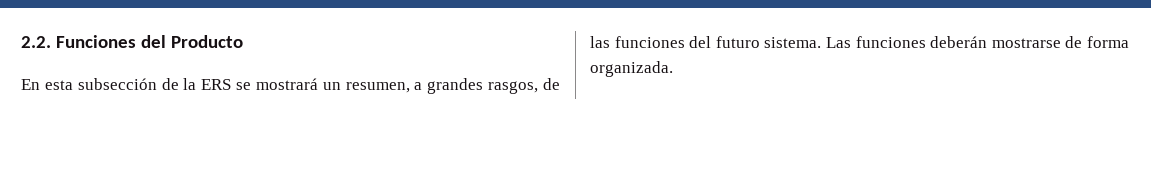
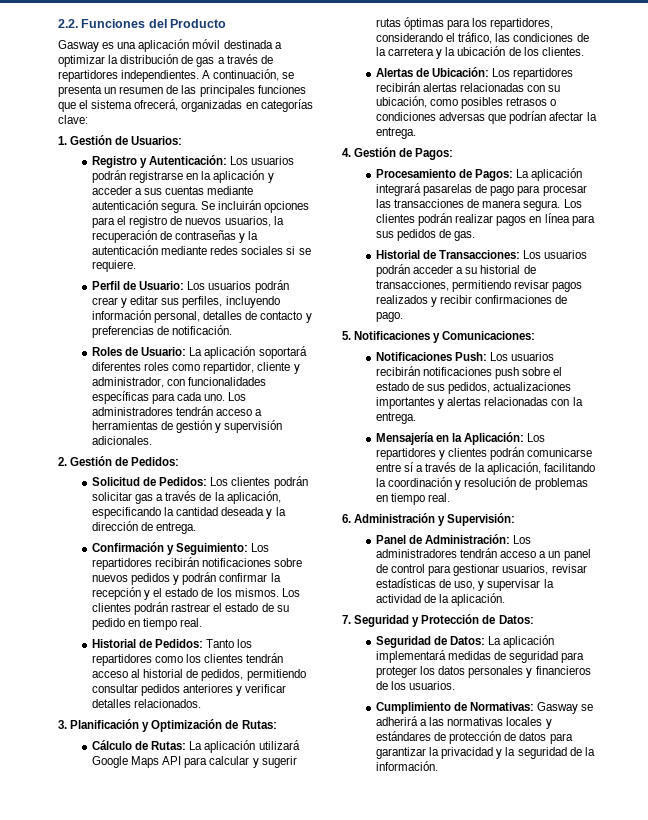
[21,78,560,94] [590,36,1129,48] [590,61,673,77] En esta subsección de la ERS se mostrará un resumen, a grandes rasgos, de las funciones del futuro sistema. Las funciones deberán mostrarse de forma organizada. -> [58,39,282,52] [58,54,273,67] [58,69,295,82] [58,85,306,97] [58,99,313,112] [58,115,88,124] [58,135,183,145] [91,155,295,168] [91,170,274,183] [91,186,254,195] [91,200,310,213] [91,216,284,228] [91,230,259,243] [91,245,311,255] [91,260,136,272] [91,280,289,293] [91,296,280,308] [91,310,312,323] [91,325,233,338] [91,346,307,359] [91,362,300,374] [91,377,267,388] [91,391,247,404] [91,406,263,416] [91,420,283,433] [91,436,152,445] [58,456,180,466] [91,476,308,489] [91,491,281,504] [91,507,286,519] [91,521,197,534] [91,542,270,555] [91,557,303,570] [91,572,281,585] [91,587,300,600] [91,602,289,615] [91,618,203,630] [91,639,253,648] [91,653,284,666] [91,669,306,681] [91,684,287,696] [91,699,202,708] [58,719,277,732] [91,740,300,753] [91,756,297,768] [375,17,554,30] [375,32,589,44] [375,46,584,59] [375,67,574,80] [375,82,561,92] [375,96,557,109] [375,111,597,124] [375,127,416,139] [342,147,454,160] [375,168,583,181] [375,183,587,196] [375,199,582,211] [375,213,595,226] [375,229,476,241] [375,250,588,259] [375,264,536,277] [375,280,583,292] [375,295,568,307] [375,312,403,322] [342,331,536,343] [375,352,555,361] [375,366,563,379] [375,382,572,394] [375,397,583,409] [375,412,416,424] [375,432,546,445] [375,447,593,460] [375,462,595,475] [375,477,588,490] [375,493,451,505] [342,513,516,526] [375,534,532,544] [375,548,591,561] [375,564,587,576] [375,578,554,591] [375,593,506,606] [342,614,534,627] [375,635,555,648] [375,650,585,663] [375,666,591,678] [375,681,456,690] [375,702,594,714] [375,716,552,729] [375,731,573,744] [375,747,595,759] [375,761,438,771] Gasway es una aplicación móvil destinada a optimizar la distribución de gas a través de repartidores independientes. A continuación, se presenta un resumen de las principales funciones que el sistema ofrecerá, organizadas en categorías clave: // 1. Gestión de Usuarios: // Registro y Autenticación: Los usuarios podrán registrarse en la aplicación y acceder a sus cuentas mediante autenticación segura. Se incluirán opciones para el registro de nuevos usuarios, la recuperación de contraseñas y la autenticación mediante redes sociales si se requiere. // Perfil de Usuario: Los usuarios podrán crear y editar sus perfiles, incluyendo información personal, detalles de contacto y preferencias de notificación. // Roles de Usuario: La aplicación soportará diferentes roles como repartidor, cliente y administrador, con funcionalidades específicas para cada uno. Los administradores tendrán acceso a herramientas de gestión y supervisión adicionales. // 2. Gestión de Pedidos: // Solicitud de Pedidos: Los clientes podrán solicitar gas a través de la aplicación, especificando la cantidad deseada y la dirección de entrega. // Confirmación y Seguimiento: Los repartidores recibirán notificaciones sobre nuevos pedidos y podrán confirmar la recepción y el estado de los mismos. Los clientes podrán rastrear el estado de su pedido en tiempo real. // Historial de Pedidos: Tanto los repartidores como los clientes tendrán acceso al historial de pedidos, permitiendo consultar pedidos anteriores y verificar detalles relacionados. // 3. Planificación y Optimización de Rutas: // Cálculo de Rutas: La aplicación utilizará Google Maps API para calcular y sugerir rutas óptimas para los repartidores, considerando el tráfico, las condiciones de la carretera y la ubicación de los clientes. // Alertas de Ubicación: Los repartidores recibirán alertas relacionadas con su ubicación, como posibles retrasos o condiciones adversas que podrían afectar la entrega. // 4. Gestión de Pagos: // Procesamiento de Pagos: La aplicación integrará pasarelas de pago para procesar las transacciones de manera segura. Los clientes podrán realizar pagos en línea para sus pedidos de gas. // Historial de Transacciones: Los usuarios podrán acceder a su historial de transacciones, permitiendo revisar pagos realizados y recibir confirmaciones de pago. // 5. Notificaciones y Comunicaciones: // Notificaciones Push: Los usuarios recibirán notificaciones push sobre el estado de sus pedidos, actualizaciones importantes y alertas relacionadas con la entrega. // Mensajería en la Aplicación: Los repartidores y clientes podrán comunicarse entre sí a través de la aplicación, facilitando la coordinación y resolución de problemas en tiempo real. // 6. Administración y Supervisión: // Panel de Administración: Los administradores tendrán acceso a un panel de control para gestionar usuarios, revisar estadísticas de uso, y supervisar la actividad de la aplicación. // 7. Seguridad y Protección de Datos: // Seguridad de Datos: La aplicación implementará medidas de seguridad para proteger los datos personales y financieros de los usuarios. // Cumplimiento de Normativas: Gasway se adherirá a las normativas locales y estándares de protección de datos para garantizar la privacidad y la seguridad de la información.

